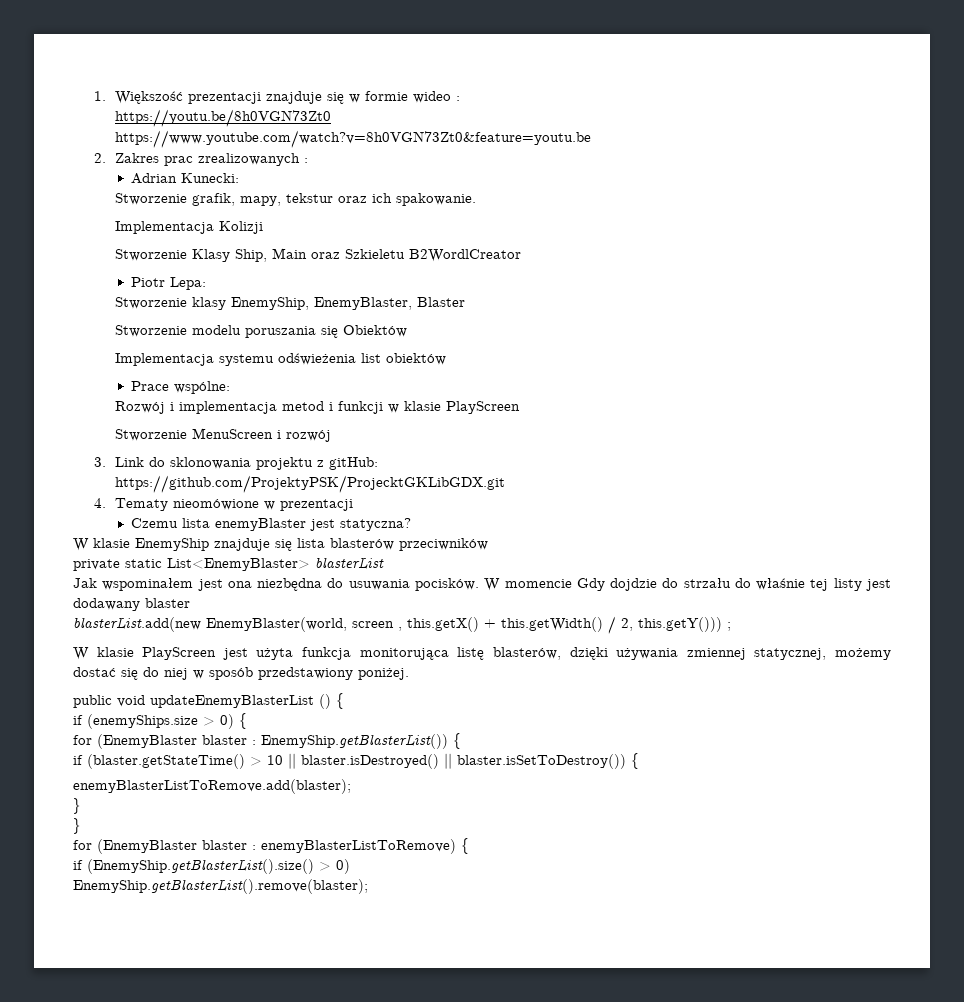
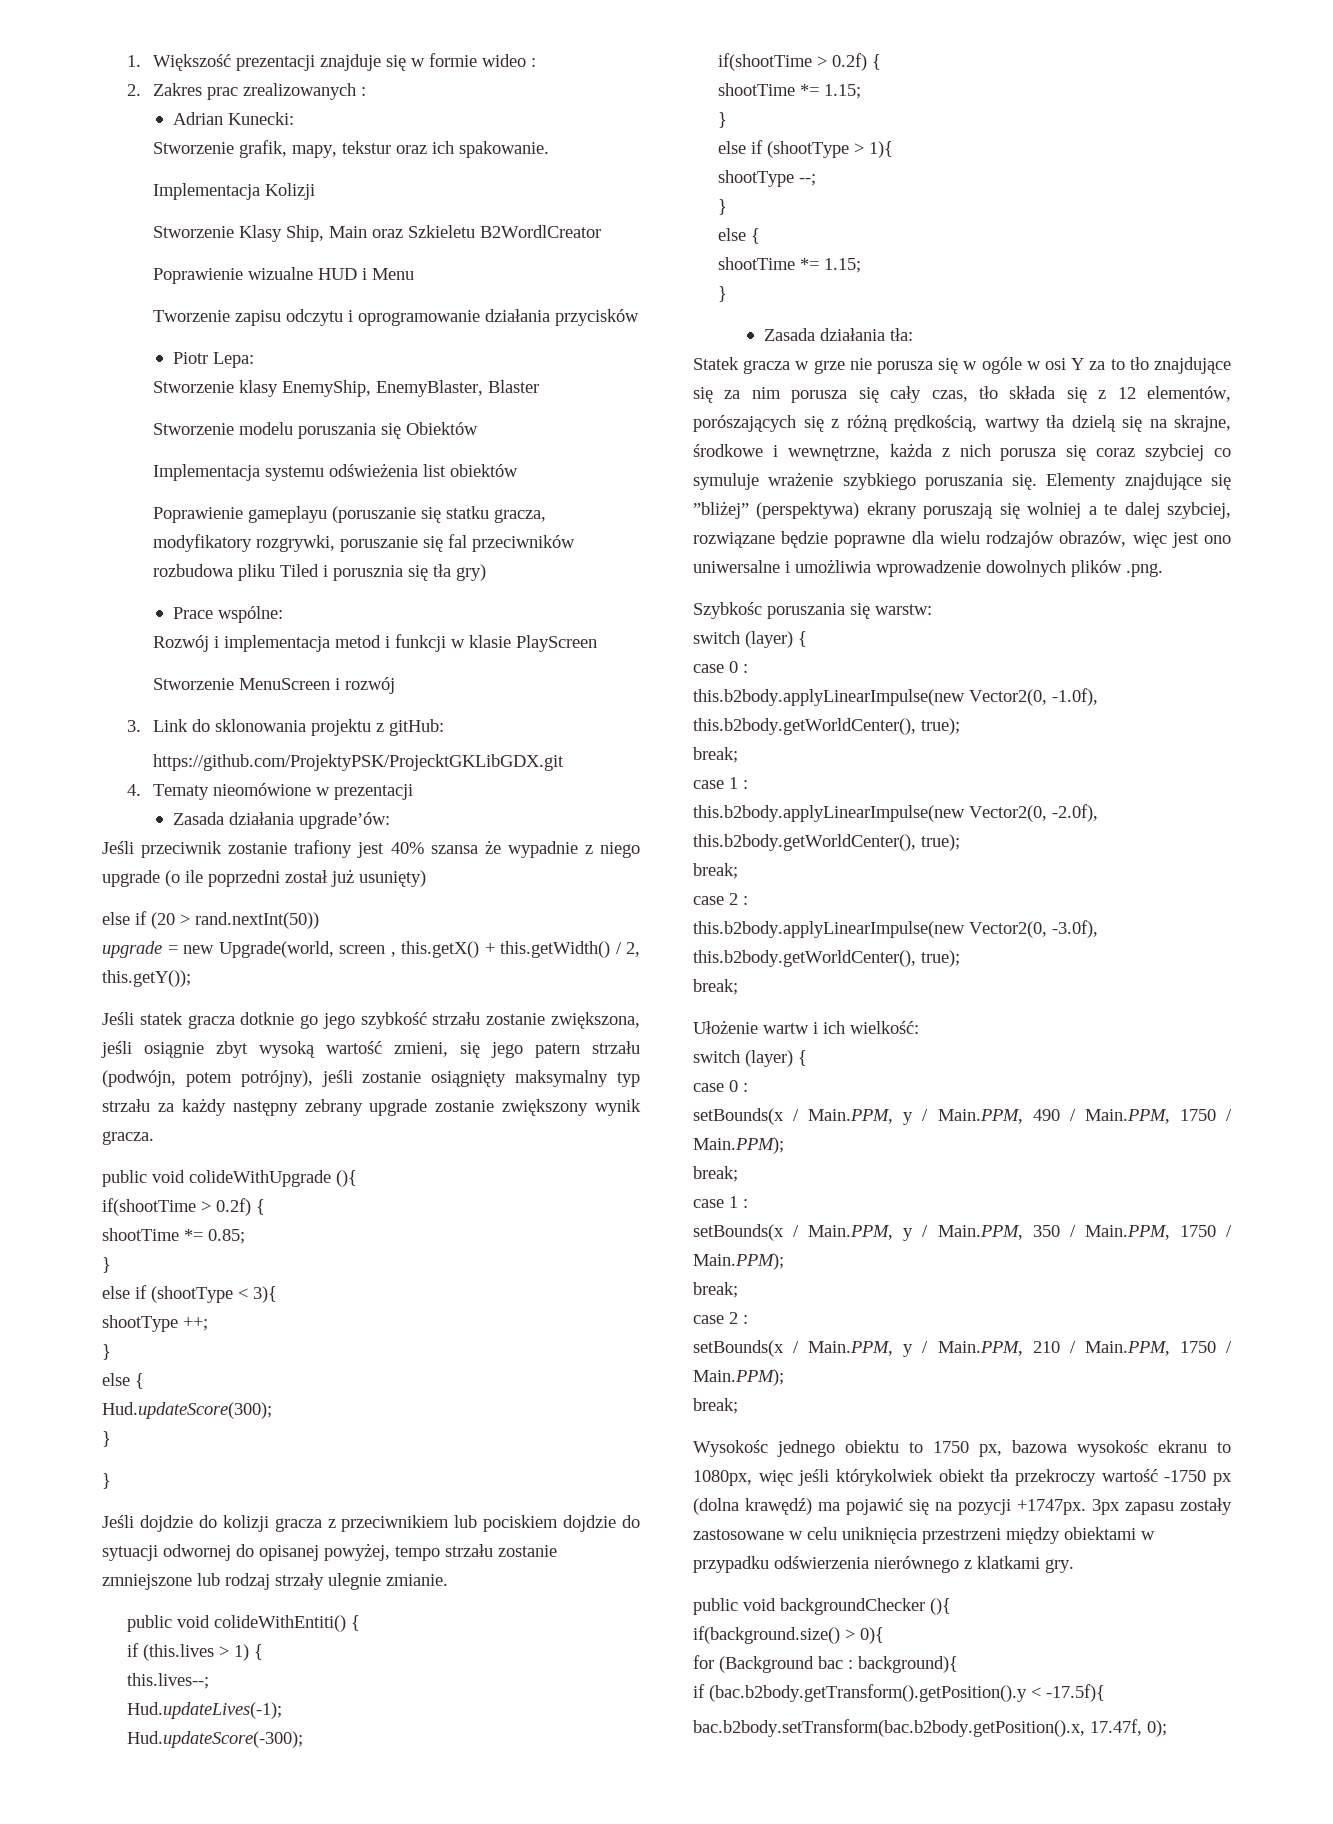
[114,109,331,127] [114,130,591,148] // https://youtu.be/8h0VGN73Zt0 // https://www.youtube.com/watch?v=8h0VGN73Zt0&feature=youtu.be -> (536, 62) none
(521, 255) none -> [152,267,414,284] [152,309,639,326] // Poprawienie wizualne HUD i Menu // Tworzenie zapisu odczytu i oprogramowanie działania przycisków
(446, 359) none -> [152,506,546,523] [152,534,575,552] [152,564,486,581] // Poprawienie gameplayu (poruszanie się statku gracza, modyfikatory rozgrywki, poruszanie się fal przeciwników rozbudowa pliku Tiled i porusznia się tła gry)
[131,518,412,531] [73,538,488,551] [73,557,384,571] [73,578,892,591] [73,598,190,611] [73,617,347,632] Czemu lista enemyBlaster jest statyczna? // W klasie EnemyShip znajduje się lista blasterów przeciwników // private static List<EnemyBlaster> blasterList // Jak wspominałem jest ona niezbędna do usuwania pocisków. W momencie Gdy dojdzie do strzału do właśnie tej listy jest dodawany blaster // blasterList.add(new EnemyBlaster(world, -> [173,812,391,829] [102,840,641,858] [102,869,426,887] [102,911,319,929] [102,941,334,958] Zasada działania upgrade’ów: // Jeśli przeciwnik zostanie trafiony jest 40% szansa że wypadnie z niego upgrade (o ile poprzedni został już usunięty) // else if (20 > rand.nextInt(50)) // upgrade = new Upgrade(world,
[638,617,731,632] [73,647,892,660] [73,667,409,680] [73,693,344,709] [73,713,247,729] [73,733,461,749] [73,753,639,769] [73,779,351,794] [73,798,81,814] [73,818,81,834] [73,838,469,854] [73,859,350,874] [73,879,368,894] this.getY())) ; // W klasie PlayScreen jest użyta funkcja monitorująca listę blasterów, dzięki używania zmiennej statycznej, możemy dostać się do niej w sposób przedstawiony poniżej. // public void updateEnemyBlasterList () { // if (enemyShips.size > 0) { // for (EnemyBlaster blaster : EnemyShip.getBlasterList()) { // if (blaster.getStateTime() > 10 || blaster.isDestroyed() || blaster.isSetToDestroy()) { // enemyBlasterListToRemove.add(blaster); // } // } // for (EnemyBlaster blaster : enemyBlasterListToRemove) { // if (EnemyShip.getBlasterList().size() > 0) // EnemyShip.getBlasterList().remove(blaster); -> [102,970,191,987] [102,1012,640,1029] [101,1041,640,1058] [102,1070,640,1087] [102,1098,641,1116] [102,1131,154,1145] [102,1170,357,1187] [102,1198,265,1216] [102,1228,245,1244] [102,1257,111,1273] [102,1285,277,1303] [102,1315,208,1332] [102,1344,111,1360] [102,1373,144,1389] [102,1402,272,1419] [102,1431,111,1447] [102,1473,111,1489] [102,1515,640,1532] [102,1543,557,1561] [102,1573,448,1590] [127,1615,361,1632] [127,1643,264,1661] [127,1673,210,1689] [127,1702,283,1719] [127,1731,304,1748] [718,53,882,71] [718,83,862,99] [718,112,728,128] [718,140,894,158] [718,170,817,187] [718,199,728,215] [718,228,761,244] [718,257,862,273] [718,286,728,302] [764,328,914,341] [693,357,1231,374] [693,386,1231,403] [693,414,1231,432] [693,443,1231,461] [693,472,1231,490] [693,501,1231,519] [693,531,1231,548] [693,559,1163,577] [693,602,932,619] [693,631,807,648] [693,661,748,673] [693,688,1098,706] [693,718,960,735] [693,747,738,763] [693,777,748,789] [693,804,1098,822] [693,834,960,851] [693,863,738,879] [693,893,748,905] [693,920,1098,938] [693,950,960,967] [693,979,738,995] [693,1020,919,1034] [693,1050,807,1067] [693,1080,748,1092] [693,1108,1232,1125] [693,1137,784,1154] [693,1166,738,1182] [693,1196,748,1208] [693,1224,1232,1241] [693,1253,784,1270] [693,1282,738,1298] [693,1312,748,1324] [693,1340,1232,1357] [693,1369,784,1386] [693,1398,738,1414] [693,1440,1231,1457] [693,1469,1232,1486] [693,1498,1232,1515] [693,1527,1155,1544] [693,1556,1074,1573] [693,1598,951,1615] [693,1626,884,1644] [693,1655,958,1673] [693,1684,1105,1702] [693,1719,1167,1737] this.getY()); // Jeśli statek gracza dotknie go jego szybkość strzału zostanie zwiększona, jeśli osiągnie zbyt wysoką wartość zmieni, się jego patern strzału (podwójn, potem potrójny), jeśli zostanie osiągnięty maksymalny typ strzału za każdy następny zebrany upgrade zostanie zwiększony wynik gracza. // public void colideWithUpgrade (){ // if(shootTime > 0.2f) { // shootTime *= 0.85; // } // else if (shootType < 3){ // shootType ++; // } // else { // Hud.updateScore(300); // } // } // Jeśli dojdzie do kolizji gracza z przeciwnikiem lub pociskiem dojdzie do sytuacji odwornej do opisanej powyżej, tempo strzału zostanie zmniejszone lub rodzaj strzały ulegnie zmianie. // public void colideWithEntiti() { // if (this.lives > 1) { // this.lives--; // Hud.updateLives(-1); // Hud.updateScore(-300); // if(shootTime > 0.2f) { // shootTime *= 1.15; // } // else if (shootType > 1){ // shootType --; // } // else { // shootTime *= 1.15; // } // Zasada działania tła: // Statek gracza w grze nie porusza się w ogóle w osi Y za to tło znajdujące się za nim porusza się cały czas, tło składa się z 12 elementów, porószających się z różną prędkością, wartwy tła dzielą się na skrajne, środkowe i wewnętrzne, każda z nich porusza się coraz szybciej co symuluje wrażenie szybkiego poruszania się. Elementy znajdujące się ”bliżej” (perspektywa) ekrany poruszają się wolniej a te dalej szybciej, rozwiązane będzie poprawne dla wielu rodzajów obrazów, więc jest ono uniwersalne i umożliwia wprowadzenie dowolnych plików .png. // Szybkośc poruszania się warstw: // switch (layer) { // case 0 : // this.b2body.applyLinearImpulse(new Vector2(0, -1.0f), this.b2body.getWorldCenter(), true); // break; // case 1 : // this.b2body.applyLinearImpulse(new Vector2(0, -2.0f), this.b2body.getWorldCenter(), true); // break; // case 2 : // this.b2body.applyLinearImpulse(new Vector2(0, -3.0f), this.b2body.getWorldCenter(), true); // break; // Ułożenie wartw i ich wielkość: // switch (layer) { // case 0 : // setBounds(x / Main.PPM, y / Main.PPM, 490 / Main.PPM, 1750 / Main.PPM); // break; // case 1 : // setBounds(x / Main.PPM, y / Main.PPM, 350 / Main.PPM, 1750 / Main.PPM); // break; // case 2 : // setBounds(x / Main.PPM, y / Main.PPM, 210 / Main.PPM, 1750 / Main.PPM); // break; // Wysokośc jednego obiektu to 1750 px, bazowa wysokośc ekranu to 1080px, więc jeśli którykolwiek obiekt tła przekroczy wartość -1750 px (dolna krawędź) ma pojawić się na pozycji +1747px. 3px zapasu zostały zastosowane w celu uniknięcia przestrzeni między obiektami w przypadku odświerzenia nierównego z klatkami gry. // public void backgroundChecker (){ // if(background.size() > 0){ // for (Background bac : background){ // if (bac.b2body.getTransform().getPosition().y < -17.5f){ // bac.b2body.setTransform(bac.b2body.getPosition().x, 17.47f, 0);

